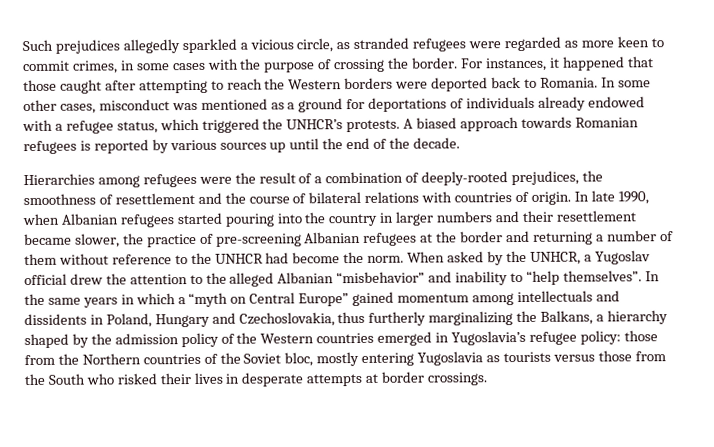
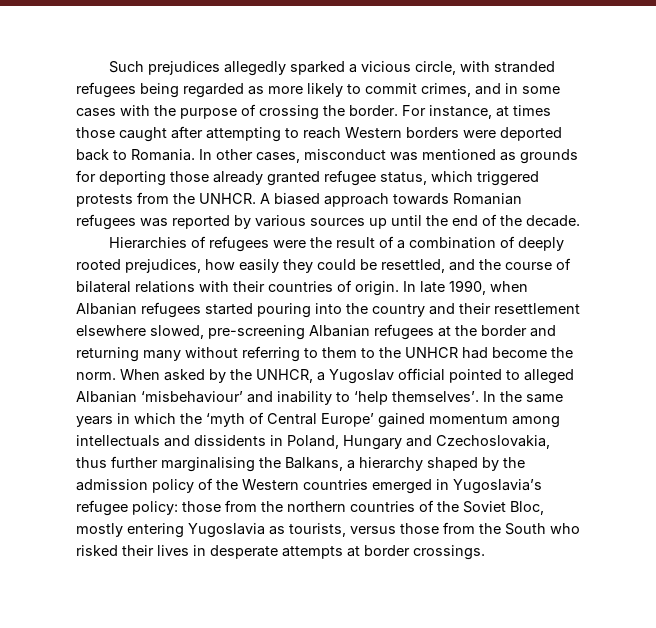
[181,38,237,54] sparkled -> [290,61,346,75] sparked
[336,42,351,50] as -> [460,61,491,72] with
[468,41,502,49] were -> [140,83,179,98] being
[616,36,649,48] keen -> [307,83,343,97] likely
(118, 67) none -> [475,83,501,95] and
[484,56,654,72] instances, it happened that -> [429,105,551,119] instance, at times
[264,78,286,90] the -> (341, 133) none
[617,80,651,88] some -> (212, 154) none
[287,96,645,113] [22,118,401,134] a ground for deportations of individuals already endowed with a refugee status, which triggered the UNHCR’s protests. -> [520,149,578,164] [76,170,539,186] [76,192,256,207] grounds for deporting those already granted refugee status, which triggered protests from the UNHCR.
[79,140,91,151] is -> [140,218,168,227] was
[97,175,140,188] among -> [191,236,207,248] of
[421,170,603,186] [23,192,195,206] deeply-rooted prejudices, the smoothness of resettlement -> [518,237,565,251] [76,259,445,273] deeply rooted prejudices, how easily they could be resettled,
(453, 197) none -> [233,281,265,292] their
[379,210,636,226] [24,233,214,248] in larger numbers and their resettlement became slower, the practice of -> [429,303,580,315] [76,325,204,339] and their resettlement elsewhere slowed,
[595,230,674,242] [24,253,172,266] a number of them without reference -> [143,346,357,362] many without referring to them
[69,272,227,285] drew the attention to the -> [449,369,520,383] pointed to
[336,271,426,284] “misbehavior” -> [141,391,243,403] ‘misbehaviour’
[525,270,642,285] “help themselves”. -> [354,391,479,405] ‘help themselves’.
[177,292,350,308] a “myth on Central Europe” -> [180,412,374,427] the ‘myth of Central Europe’
[368,311,514,326] furtherly marginalizing -> [111,456,255,472] further marginalising
[81,353,141,365] Northern -> [287,501,346,512] northern
[284,352,314,367] bloc, -> [510,501,544,515] Bloc,
[502,351,551,363] tourists -> [289,523,346,537] tourists,

